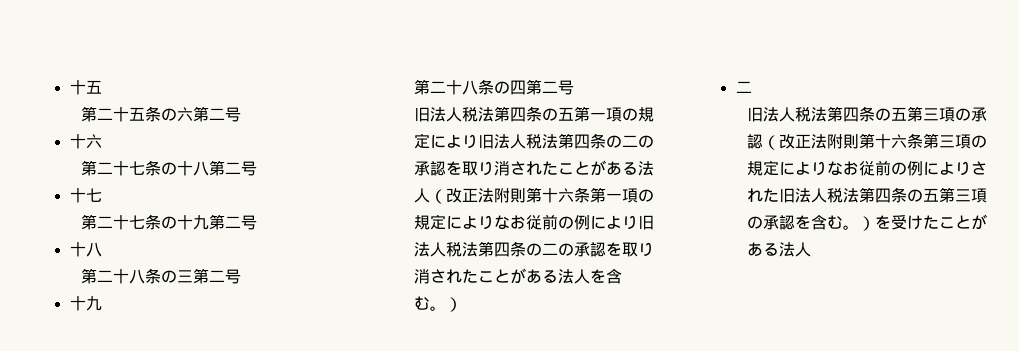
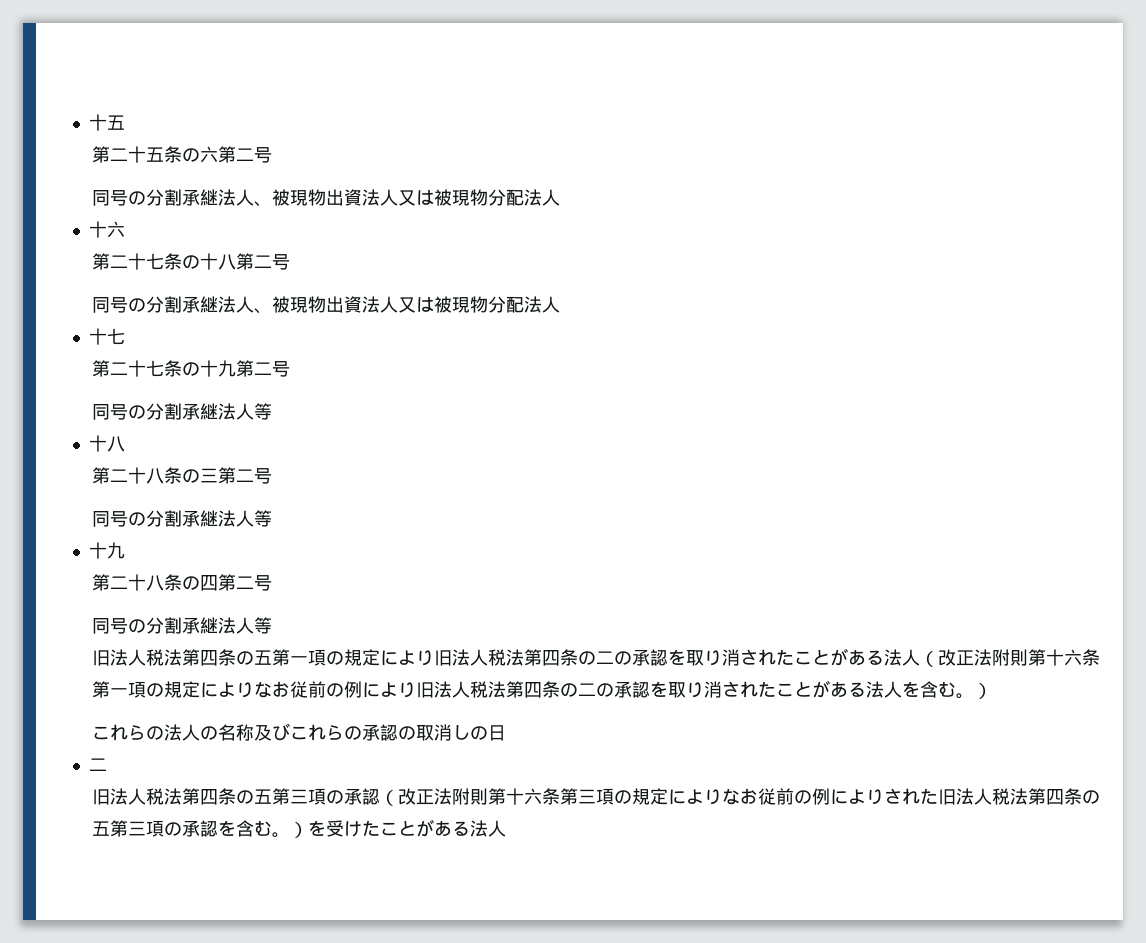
(242, 114) none -> [91,189,560,207] // 同号の分割承継法人、被現物出資法人又は被現物分配法人
(258, 168) none -> [91,296,560,314] // 同号の分割承継法人、被現物出資法人又は被現物分配法人
(258, 222) none -> [91,403,272,420] // 同号の分割承継法人等
(242, 276) none -> [91,510,272,527] // 同号の分割承継法人等
(575, 87) none -> [91,617,272,634] // 同号の分割承継法人等
(463, 304) none -> [91,723,506,741] // これらの法人の名称及びこれらの承認の取消しの日

